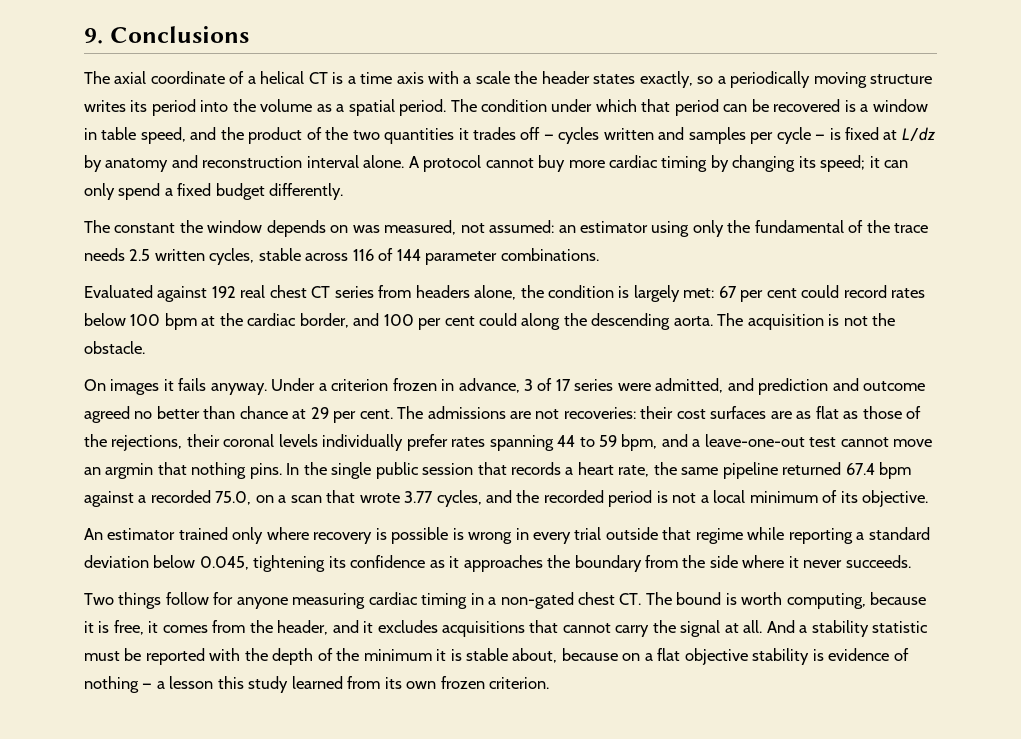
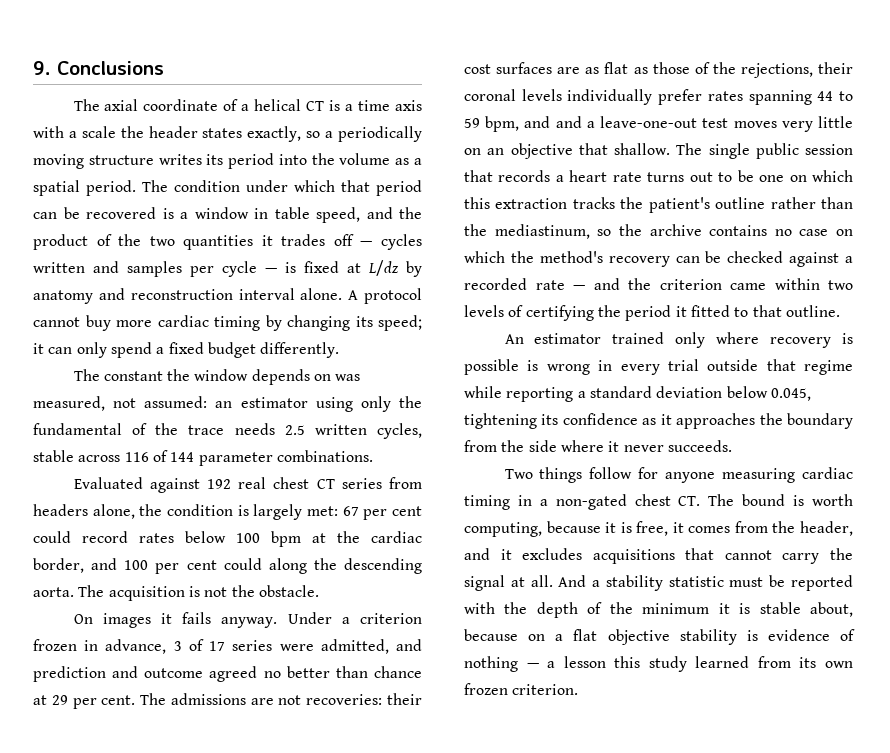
(688, 440) none -> [555,116,582,128] and
[840,437,933,447] [84,462,327,479] cannot move an argmin that nothing pins. In the -> [733,116,853,132] [464,143,703,159] moves very little on an objective that shallow. The
[618,462,912,479] [84,490,929,507] rate, the same pipeline returned 67.4 bpm against a recorded 75.0, on a scan that wrote 3.77 cycles, and the recorded period is not a local minimum of its objective. -> [612,170,853,182] [464,197,853,213] [464,224,853,239] [464,251,853,267] [464,278,853,290] [464,305,840,321] rate turns out to be one on which this extraction tracks the patient's outline rather than the mediastinum, so the archive contains no case on which the method's recovery can be checked against a recorded rate — and the criterion came within two levels of certifying the period it fitted to that outline.

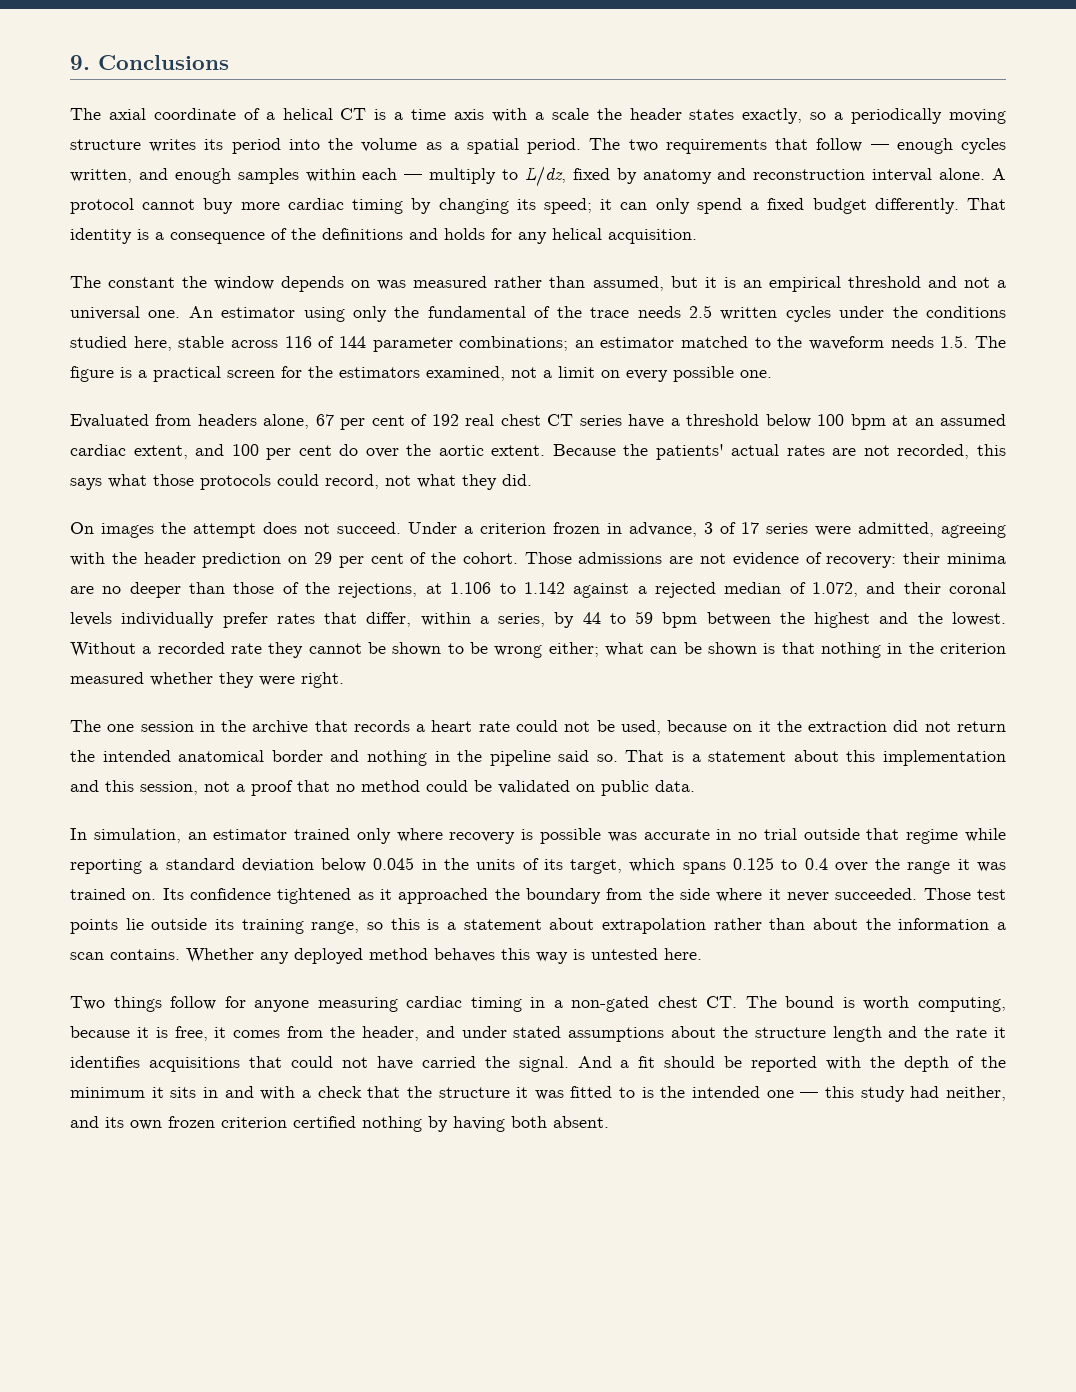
[174,180,422,196] [33,207,422,223] [33,234,422,250] [33,260,399,277] condition under which that period can be recovered is a window in table speed, and the product of the two quantities it trades off — cycles written and samples per cycle — is fixed at L/dz -> [628,138,1006,154] [70,166,610,187] two requirements that follow — enough cycles written, and enough samples within each — multiply to L/dz, fixed
(340, 350) none -> [966,198,1006,210] [70,228,697,244] That identity is a consequence of the definitions and holds for any helical acquisition.
[33,396,233,411] measured, not assumed: an -> [413,276,1007,292] [70,306,213,320] measured rather than assumed, but it is an empirical threshold and not a universal one. An
[377,423,422,439] cycles, -> [785,306,1006,322] [70,336,172,351] cycles under the conditions studied here,
[276,450,373,462] [73,477,200,493] combinations. // Evaluated against -> [459,335,1006,351] [70,366,772,382] [70,414,428,430] combinations; an estimator matched to the waveform needs 1.5. The figure is a practical screen for the estimators examined, not a limit on every possible one. // Evaluated from headers alone, 67 per cent of
[389,477,423,489] [33,504,423,520] [33,531,422,547] [33,558,422,574] [33,585,319,601] [73,612,278,628] from headers alone, the condition is largely met: 67 per cent could record rates below 100 bpm at the cardiac border, and 100 per cent could along the descending aorta. The acquisition is not the obstacle. // On images it fails anyway. -> [628,414,1007,430] [70,444,1006,460] [70,474,532,490] [70,522,401,538] have a threshold below 100 bpm at an assumed cardiac extent, and 100 per cent do over the aortic extent. Because the patients' actual rates are not recorded, this says what those protocols could record, not what they did. // On images the attempt does not succeed.
[396,639,423,651] [33,666,422,682] [33,693,422,709] [464,62,813,78] and prediction and outcome agreed no better than chance at 29 per cent. The admissions are not recoveries: their cost surfaces are as flat as those of the rejections, -> [941,523,1006,538] [70,552,1006,568] [70,582,896,598] agreeing with the header prediction on 29 per cent of the cohort. Those admissions are not evidence of recovery: their minima are no deeper than those of the rejections, at 1.106 to 1.142 against a rejected median of 1.072, and
[748,90,853,105] [464,116,853,132] [464,143,853,159] spanning 44 to 59 bpm, and and a leave-one-out test moves very little on an objective that shallow. The single public session -> [324,611,1007,628] [70,642,1007,658] [70,672,344,688] [70,720,309,734] that differ, within a series, by 44 to 59 bpm between the highest and the lowest. Without a recorded rate they cannot be shown to be wrong either; what can be shown is that nothing in the criterion measured whether they were right. // The one session in the archive
[647,170,853,182] [464,197,853,213] [464,224,853,239] [464,251,853,267] [464,278,853,290] [464,305,840,321] [504,334,524,344] turns out to be one on which this extraction tracks the patient's outline rather than the mediastinum, so the archive contains no case on which the method's recovery can be checked against a recorded rate — and the criterion came within two levels of certifying the period it fitted to that outline. // An -> [515,720,1006,735] [70,750,1007,766] [70,780,695,796] [70,828,207,843] could not be used, because on it the extraction did not return the intended anatomical border and nothing in the pipeline said so. That is a statement about this implementation and this session, not a proof that no method could be validated on public data. // In simulation, an
[527,360,660,375] is wrong in every -> [607,829,758,842] was accurate in no
[770,388,811,401] [464,413,638,429] 0.045, tightening its confidence -> [373,857,1007,874] [70,888,352,904] 0.045 in the units of its target, which spans 0.125 to 0.4 over the range it was trained on. Its confidence tightened
[676,413,756,429] approaches -> [398,888,489,904] approached
[667,440,732,452] succeeds. -> [835,888,1007,900] [70,918,1006,934] [70,948,702,964] succeeded. Those test points lie outside its training range, so this is a statement about extrapolation rather than about the information a scan contains. Whether any deployed method behaves this way is untested here.
[500,548,853,564] [464,575,764,591] it excludes acquisitions that cannot carry the signal at all. And a stability statistic must -> [461,1026,1007,1042] [70,1056,716,1072] under stated assumptions about the structure length and the rate it identifies acquisitions that could not have carried the signal. And a fit should
[739,602,853,617] [464,629,855,645] [464,656,853,672] [464,683,579,695] is stable about, because on a flat objective stability is evidence of nothing — a lesson this study learned from its own frozen criterion. -> [170,1086,1007,1102] [70,1116,609,1132] sits in and with a check that the structure it was fitted to is the intended one — this study had neither, and its own frozen criterion certified nothing by having both absent.

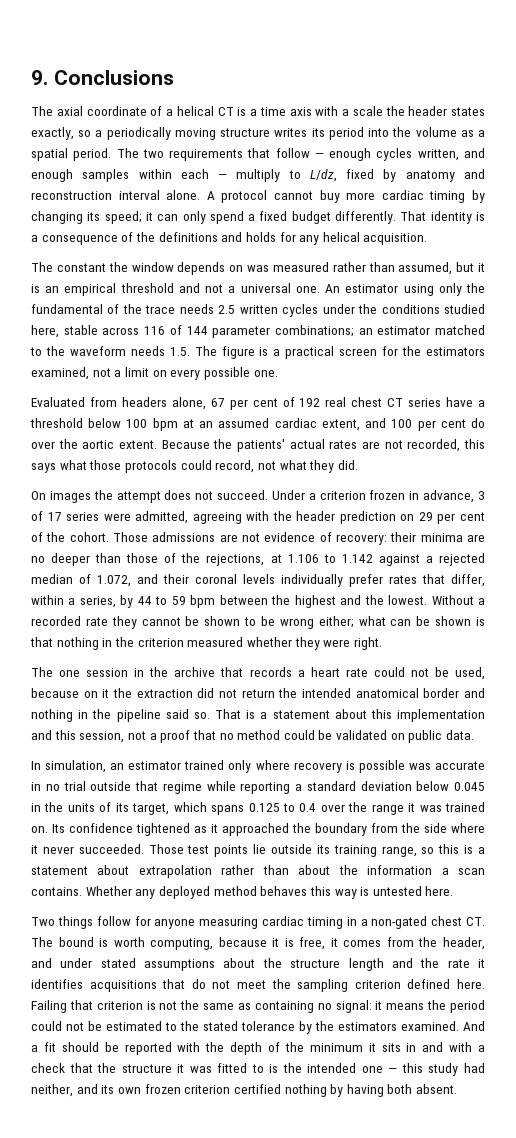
[290,1056,569,1072] could not have carried the signal. -> [191,979,486,992] [31,1000,485,1013] [31,1021,459,1034] do not meet the sampling criterion defined here. Failing that criterion is not the same as containing no signal: it means the period could not be estimated to the stated tolerance by the estimators examined.

